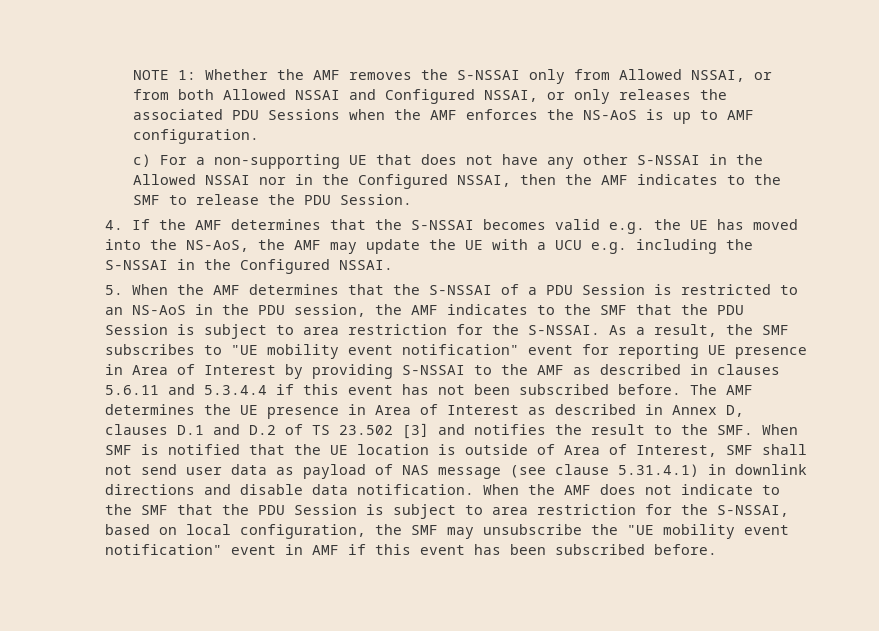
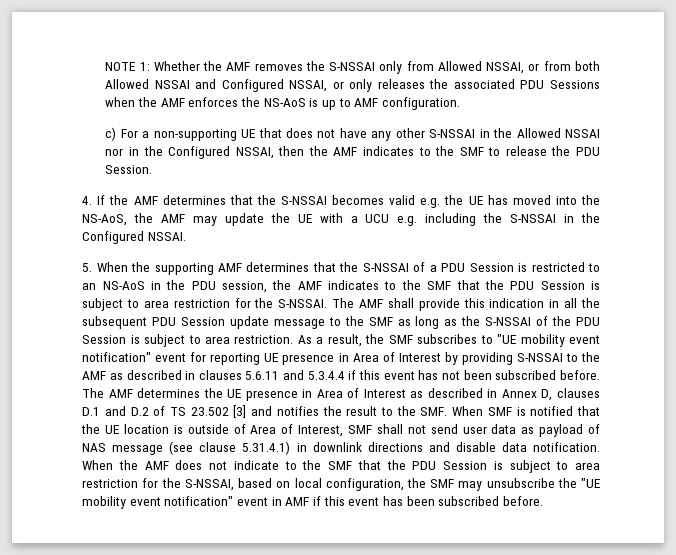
(204, 289) none -> [154,263,214,275] supporting
(600, 330) none -> [332,298,600,311] [82,316,600,329] [82,334,294,347] The AMF shall provide this indication in all the subsequent PDU Session update message to the SMF as long as the S-NSSAI of the PDU Session is subject to area restriction.

